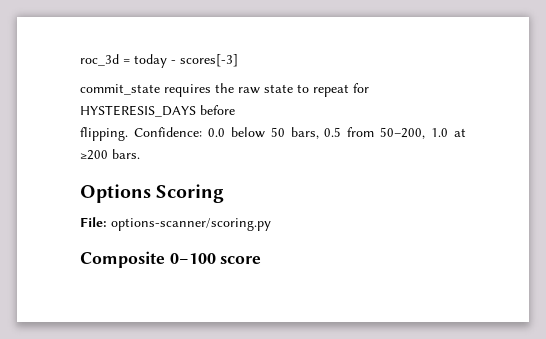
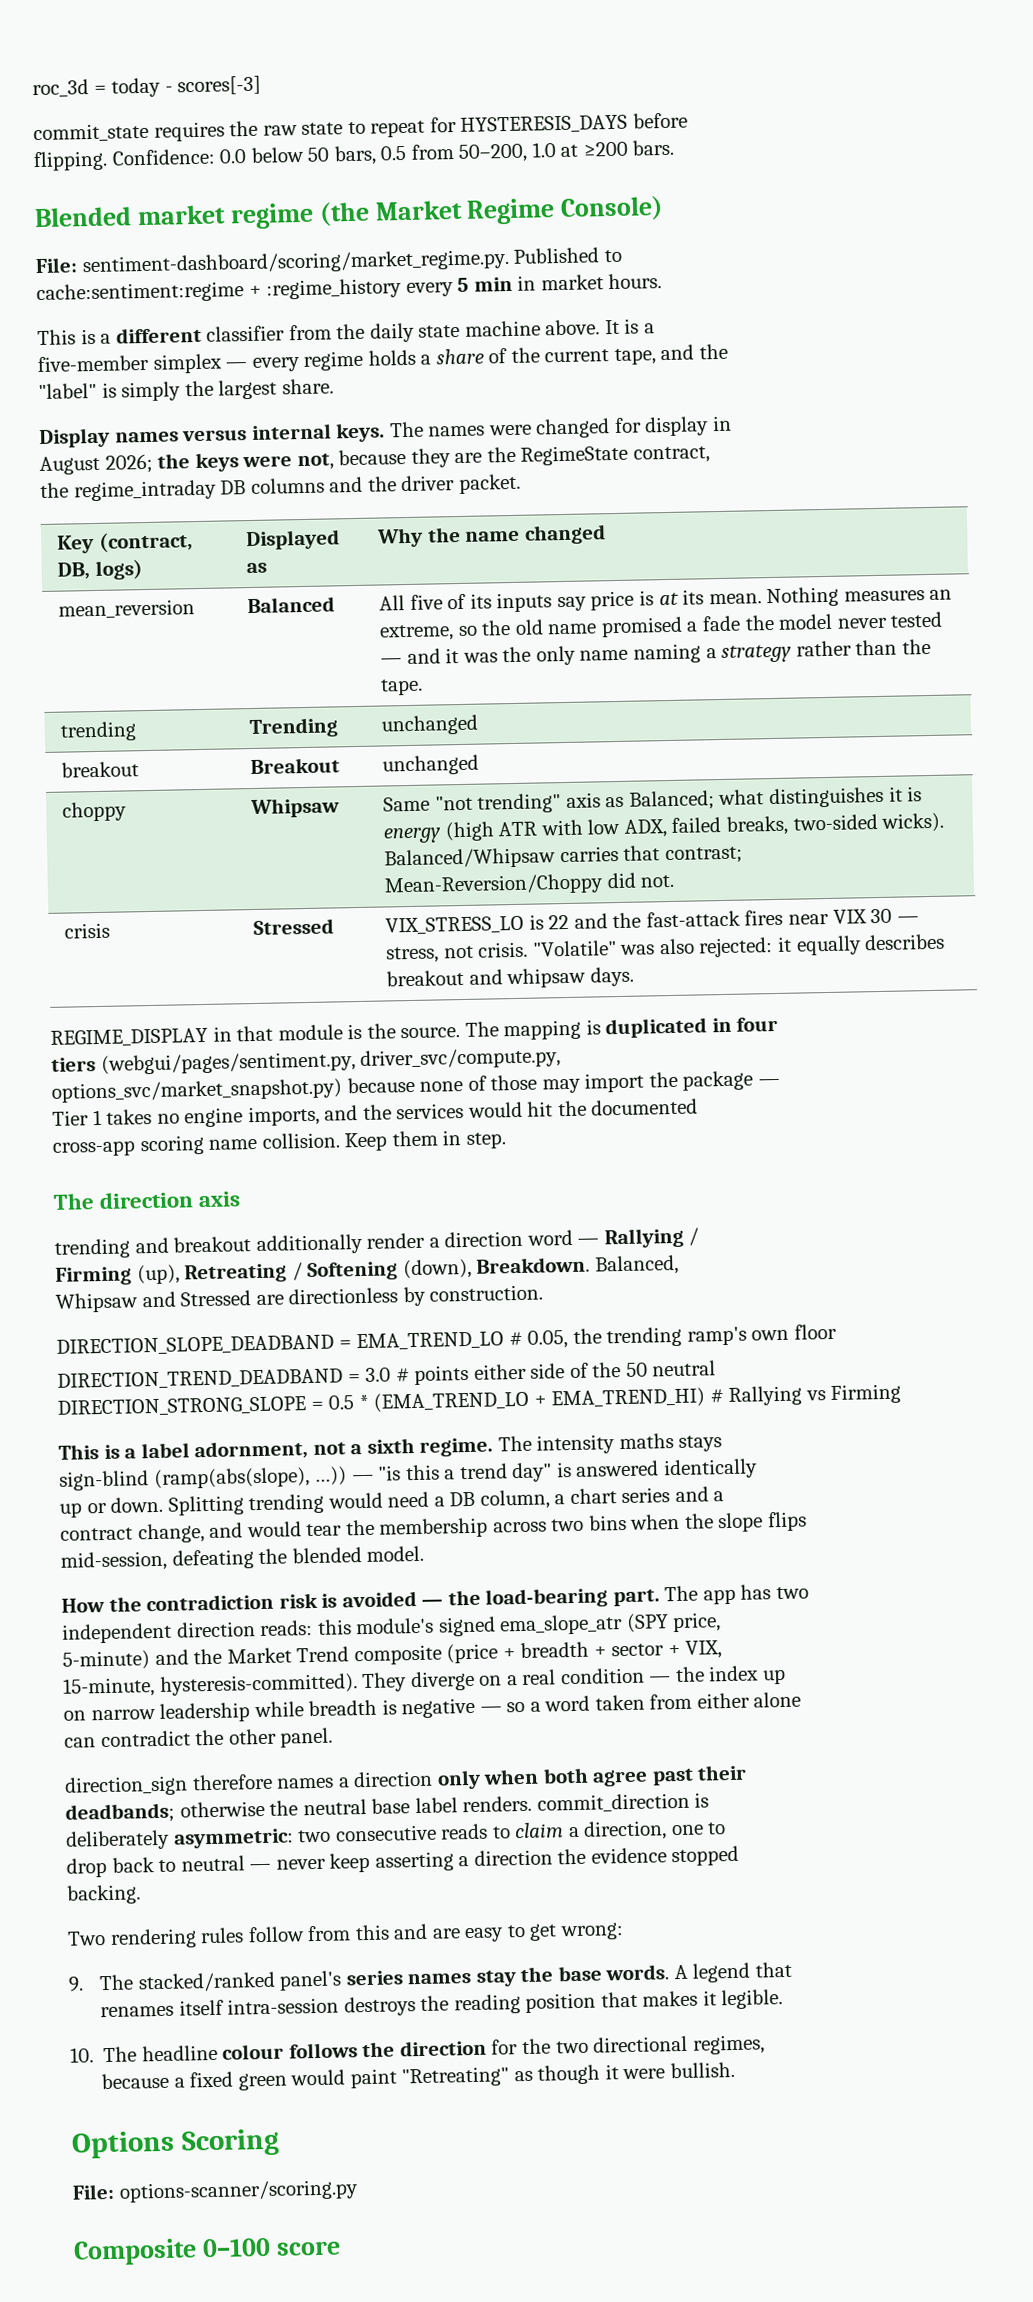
(140, 154) none -> [34,195,665,230] [35,247,622,277] [36,273,663,305] [37,318,655,346] [37,343,728,374] [38,378,334,402] [39,415,732,449] [39,444,710,476] [40,473,521,502] [57,531,193,554] [57,559,143,580] [246,529,341,551] [246,562,268,574] [377,524,606,548] [58,599,196,619] [247,596,336,614] [379,586,953,613] [379,611,944,642] [380,638,931,666] [380,678,424,696] [60,721,138,742] [249,717,340,739] [381,714,479,736] [61,761,140,778] [250,757,341,775] [382,754,480,776] [62,801,128,822] [250,797,341,819] [383,786,923,814] [383,812,945,844] [384,845,743,870] [384,872,675,897] [64,922,111,939] [253,918,335,936] [385,908,919,935] [386,933,946,964] [386,966,634,989] [50,1016,779,1047] [51,1047,562,1075] [51,1070,780,1103] [52,1098,699,1128] [52,1130,506,1157] [53,1191,242,1210] [54,1227,700,1259] [55,1254,679,1286] [55,1284,544,1313] [56,1323,837,1356] [57,1360,717,1390] [57,1383,902,1417] [58,1433,723,1461] [59,1458,758,1491] [59,1486,725,1518] [60,1511,807,1544] [60,1545,425,1572] [61,1584,809,1613] [62,1612,722,1644] [62,1640,723,1671] [63,1665,786,1698] [63,1691,802,1723] [64,1727,334,1748] [64,1764,748,1797] [65,1792,710,1824] [65,1820,727,1851] [66,1845,740,1878] [67,1884,141,1905] [67,1922,624,1949] [68,1961,793,1993] [100,1989,784,2018] [70,2034,765,2063] [101,2061,736,2091] // Blended market regime (the Market Regime Console) // File: sentiment-dashboard/scoring/market_regime.py. Published to // cache:sentiment:regime + :regime_history every 5 min in market hours. // This is a different classifier from the daily state machine above. It is a // five-member simplex — every regime holds a share of the current tape, and the // "label" is simply the largest share. // Display names versus internal keys. The names were changed for display in // August 2026; the keys were not, because they are the RegimeState contract, // the regime_intraday DB columns and the driver packet. // Key (contract, DB, logs) | Displayed as | Why the name changed // mean_reversion | Balanced | All five of its inputs say price is at its mean. Nothing measures an extreme, so the old name promised a fade the model never tested — and it was the only name naming a strategy rather than the tape. // trending | Trending | unchanged // breakout | Breakout | unchanged // choppy | Whipsaw | Same "not trending" axis as Balanced; what distinguishes it is energy (high ATR with low ADX, failed breaks, two-sided wicks). Balanced/Whipsaw carries that contrast; Mean-Reversion/Choppy did not. // crisis | Stressed | VIX_STRESS_LO is 22 and the fast-attack fires near VIX 30 — stress, not crisis. "Volatile" was also rejected: it equally describes breakout and whipsaw days. // REGIME_DISPLAY in that module is the source. The mapping is duplicated in four // tiers (webgui/pages/sentiment.py, driver_svc/compute.py, // options_svc/market_snapshot.py) because none of those may import the package — // Tier 1 takes no engine imports, and the services would hit the documented // cross-app scoring name collision. Keep them in step. // The direction axis // trending and breakout additionally render a direction word — Rallying / // Firming (up), Retreating / Softening (down), Breakdown. Balanced, // Whipsaw and Stressed are directionless by construction. // DIRECTION_SLOPE_DEADBAND = EMA_TREND_LO # 0.05, the trending ramp's own floor // DIRECTION_TREND_DEADBAND = 3.0 # points either side of the 50 neutral // DIRECTION_STRONG_SLOPE = 0.5 * (EMA_TREND_LO + EMA_TREND_HI) # Rallying vs Firming // This is a label adornment, not a sixth regime. The intensity maths stays // sign-blind (ramp(abs(slope), …)) — "is this a trend day" is answered identically // up or down. Splitting trending would need a DB column, a chart series and a // contract change, and would tear the membership across two bins when the slope flips // mid-session, defeating the blended model. // How the contradiction risk is avoided — the load-bearing part. The app has two // independent direction reads: this module's signed ema_slope_atr (SPY price, // 5-minute) and the Market Trend composite (price + breadth + sector + VIX, // 15-minute, hysteresis-committed). They diverge on a real condition — the index up // on narrow leadership while breadth is negative — so a word taken from either alone // can contradict the other panel. // direction_sign therefore names a direction only when both agree past their // deadbands; otherwise the neutral base label renders. commit_direction is // deliberately asymmetric: two consecutive reads to claim a direction, one to // drop back to neutral — never keep asserting a direction the evidence stopped // backing. // Two rendering rules follow from this and are easy to get wrong: // 9. The stacked/ranked panel's series names stay the base words. A legend that // renames itself intra-session destroys the reading position that makes it legible. // 10. The headline colour follows the direction for the two directional regimes, // because a fixed green would paint "Retreating" as though it were bullish.

